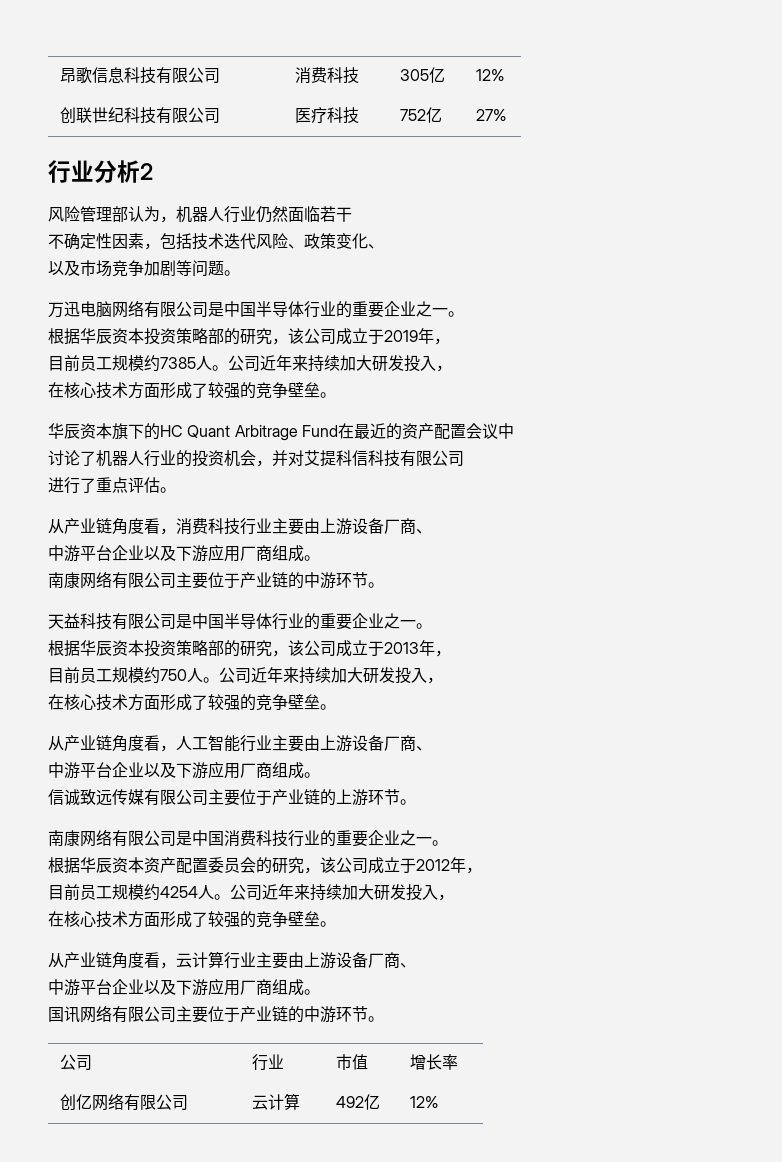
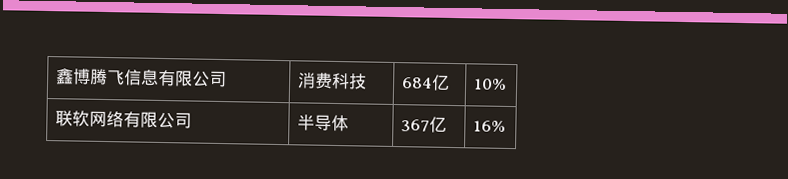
[59,67,156,84] 昂歌信息科技 -> [55,68,159,86] 鑫博腾飞信息
[399,67,445,83] [475,69,505,81] [59,107,220,124] [294,107,359,124] [399,107,442,123] [475,109,507,121] [48,160,153,183] [48,206,352,223] [48,233,384,250] [48,260,240,277] [48,300,464,318] [48,328,450,345] [48,355,452,372] [48,382,336,399] [48,423,514,441] [48,450,464,467] [48,477,176,494] [48,518,432,535] [48,544,320,562] [48,571,384,589] [48,613,432,630] [48,640,451,657] [48,667,443,684] [48,694,336,711] [48,735,432,752] [48,761,320,779] [48,789,416,806] [48,829,448,847] [48,857,482,874] [48,884,454,901] [48,911,336,928] [48,951,416,969] [48,978,320,996] [48,1005,384,1023] [59,1054,92,1070] [251,1054,284,1071] [335,1054,368,1070] [409,1054,458,1070] [59,1094,92,1111] 305亿 | 12% // 创联世纪科技有限公司 | 医疗科技 | 752亿 | 27% // 行业分析2 // 风险管理部认为，机器人行业仍然面临若干 // 不确定性因素，包括技术迭代风险、政策变化、 // 以及市场竞争加剧等问题。 // 万迅电脑网络有限公司是中国半导体行业的重要企业之一。 // 根据华辰资本投资策略部的研究，该公司成立于2019年， // 目前员工规模约7385人。公司近年来持续加大研发投入， // 在核心技术方面形成了较强的竞争壁垒。 // 华辰资本旗下的HC Quant Arbitrage Fund在最近的资产配置会议中 // 讨论了机器人行业的投资机会，并对艾提科信科技有限公司 // 进行了重点评估。 // 从产业链角度看，消费科技行业主要由上游设备厂商、 // 中游平台企业以及下游应用厂商组成。 // 南康网络有限公司主要位于产业链的中游环节。 // 天益科技有限公司是中国半导体行业的重要企业之一。 // 根据华辰资本投资策略部的研究，该公司成立于2013年， // 目前员工规模约750人。公司近年来持续加大研发投入， // 在核心技术方面形成了较强的竞争壁垒。 // 从产业链角度看，人工智能行业主要由上游设备厂商、 // 中游平台企业以及下游应用厂商组成。 // 信诚致远传媒有限公司主要位于产业链的上游环节。 // 南康网络有限公司是中国消费科技行业的重要企业之一。 // 根据华辰资本资产配置委员会的研究，该公司成立于2012年， // 目前员工规模约4254人。公司近年来持续加大研发投入， // 在核心技术方面形成了较强的竞争壁垒。 // 从产业链角度看，云计算行业主要由上游设备厂商、 // 中游平台企业以及下游应用厂商组成。 // 国讯网络有限公司主要位于产业链的中游环节。 // 公司 | 行业 | 市值 | 增长率 // 创亿 -> [401,74,450,91] [473,78,507,90] [54,110,90,127] 684亿 | 10% // 联软
[251,1093,300,1110] [335,1094,380,1110] [409,1096,439,1108] 云计算 | 492亿 | 12% -> [296,114,349,132] [400,116,447,133] [472,120,506,132] 半导体 | 367亿 | 16%

